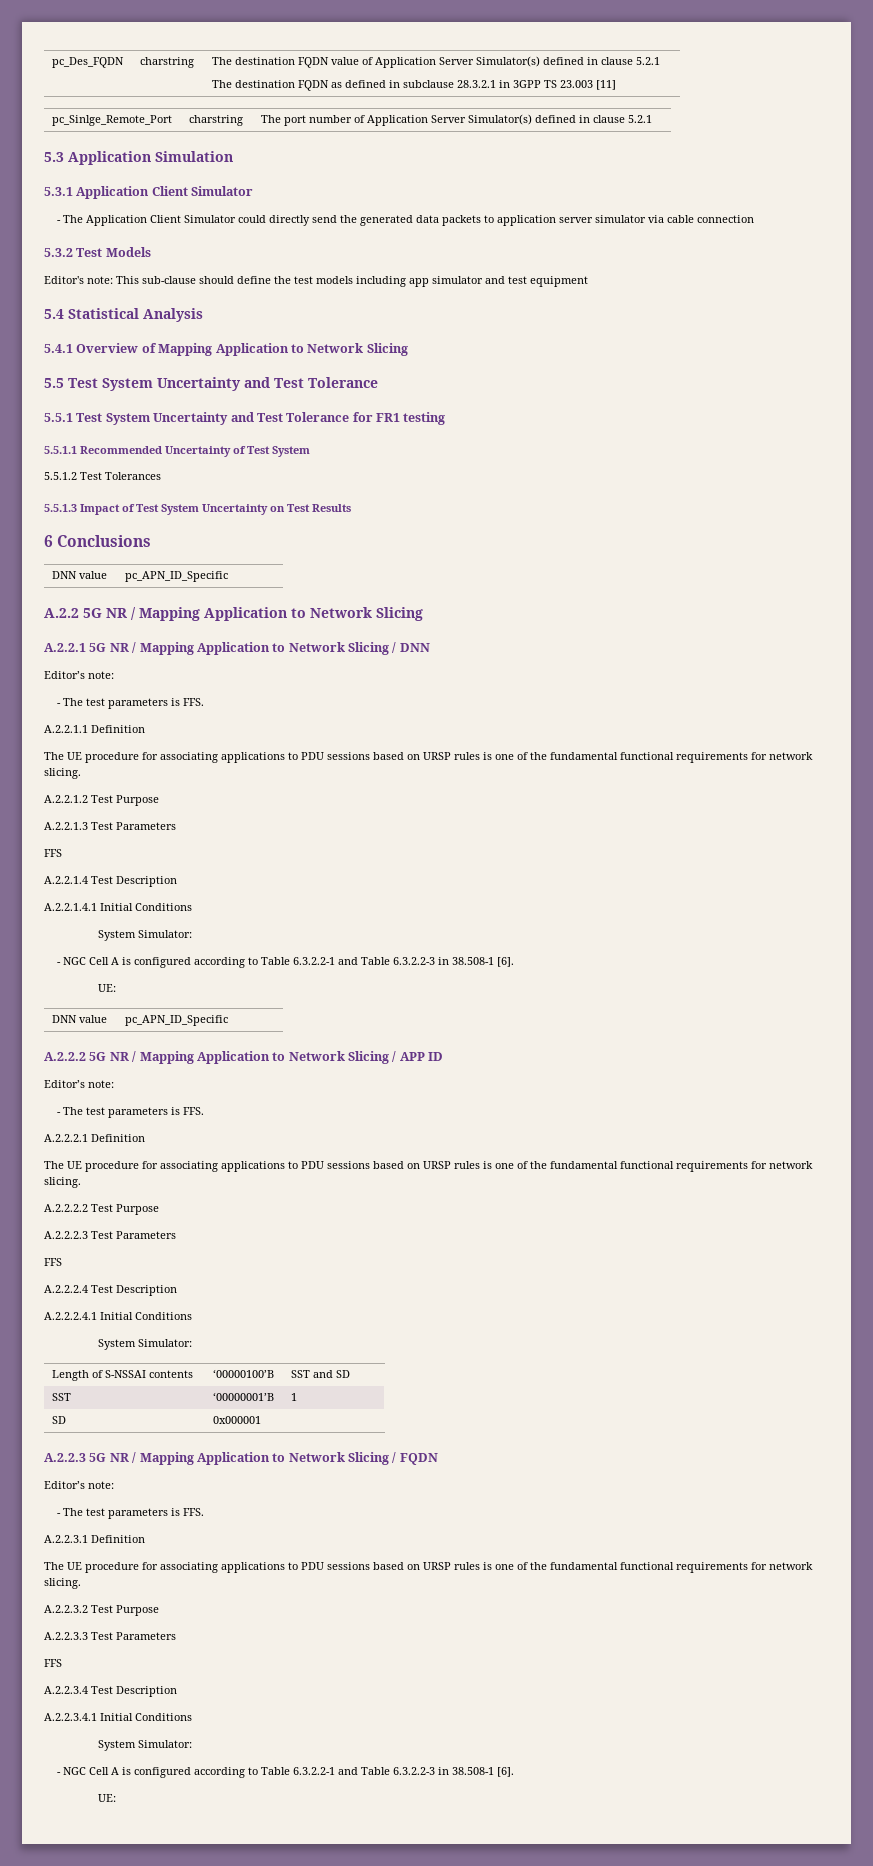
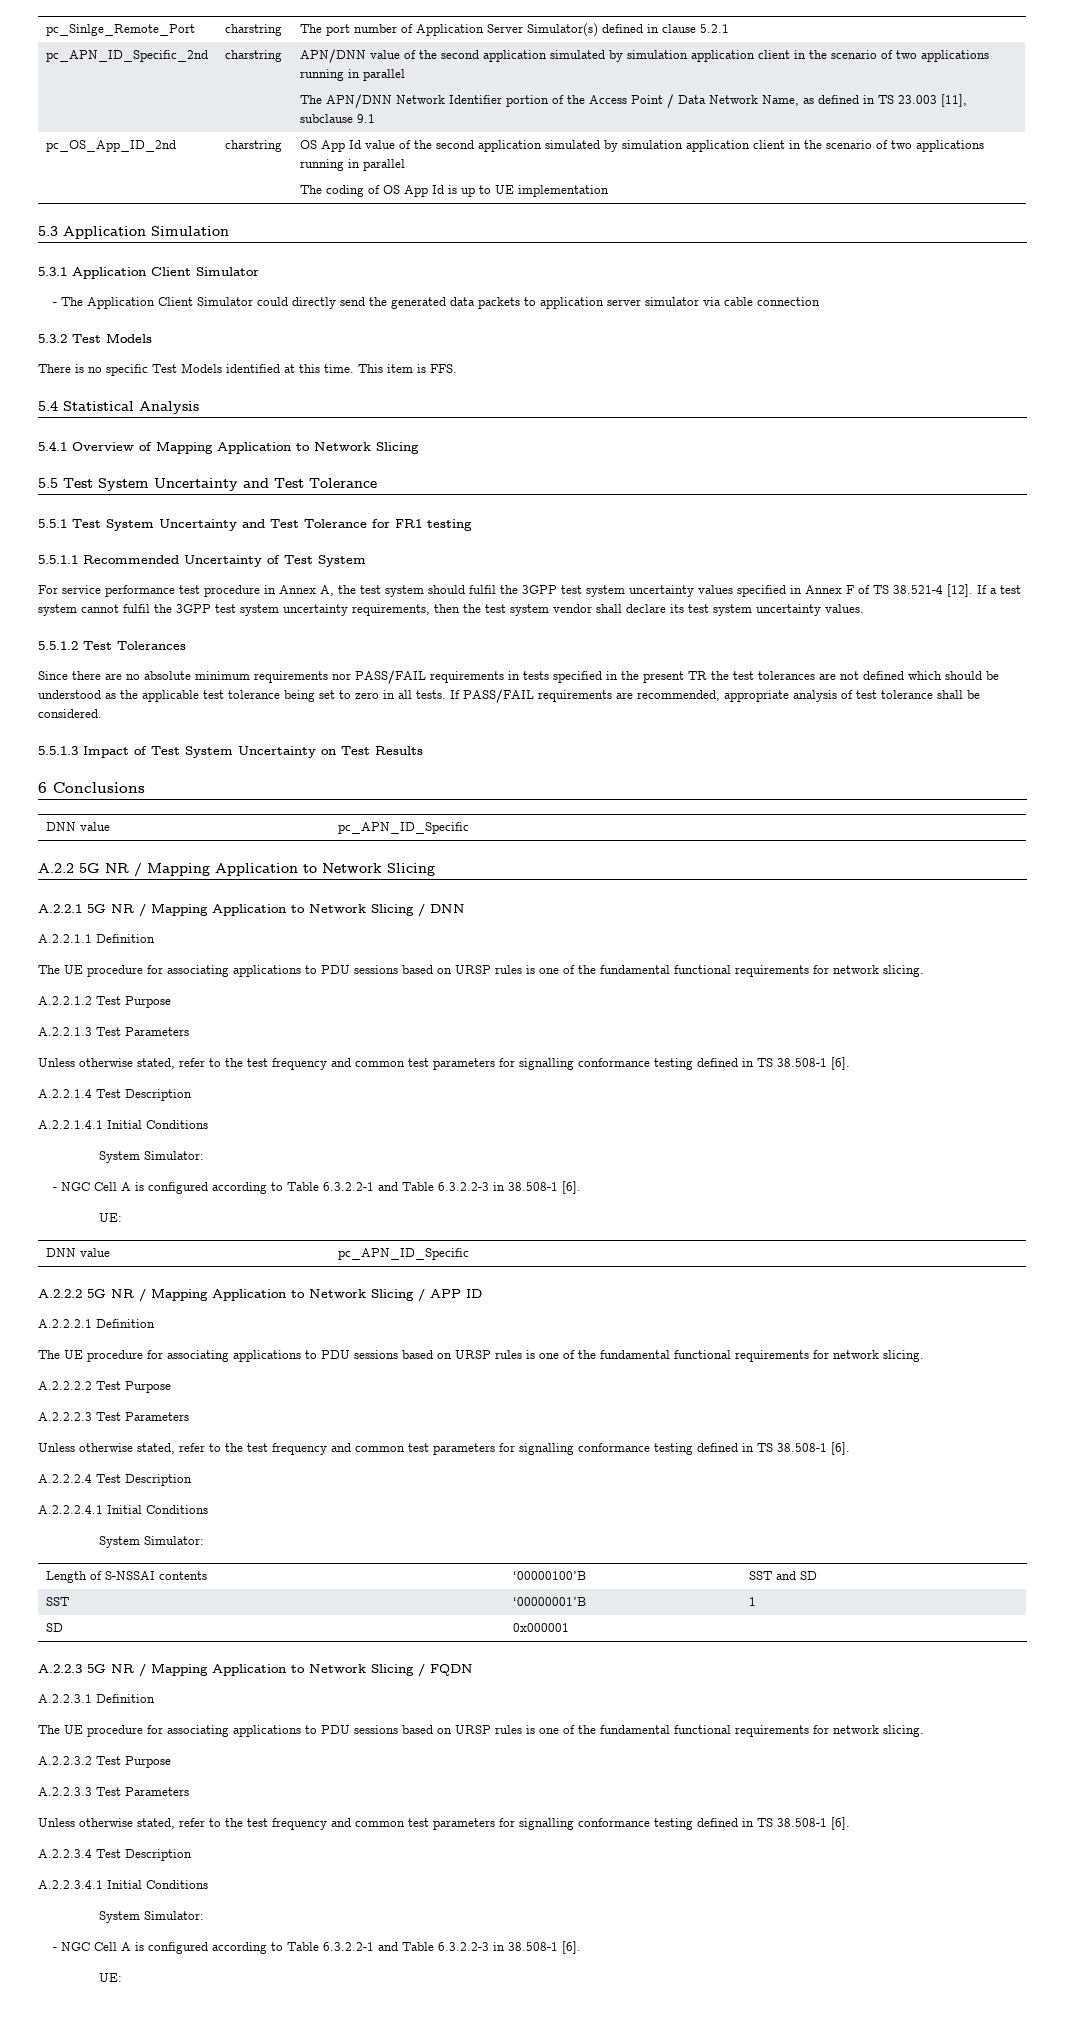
[52,57,125,68] [140,57,195,68] [212,56,661,68] [212,80,617,91] pc_Des_FQDN | charstring | The destination FQDN value of Application Server Simulator(s) defined in clause 5.2.1 // The destination FQDN as defined in subclause 28.3.2.1 in 3GPP TS 23.003 [11] // -> (46, 30) none
(653, 119) none -> [46,50,209,62] [225,50,283,62] [300,49,990,63] [300,69,406,81] [300,94,968,108] [300,114,376,123] [46,140,177,152] [225,140,283,152] [300,140,985,152] [300,159,406,171] [300,185,610,197] // pc_APN_ID_Specific_2nd | charstring | APN/DNN value of the second application simulated by simulation application client in the scenario of two applications running in parallel // The APN/DNN Network Identifier portion of the Access Point / Data Network Name, as defined in TS 23.003 [11], subclause 9.1 // pc_OS_App_ID_2nd | charstring | OS App Id value of the second application simulated by simulation application client in the scenario of two applications running in parallel // The coding of OS App Id is up to UE implementation
[44,276,588,287] Editor's note: This sub-clause should define the test models including app simulator and test equipment -> [38,363,457,376] There is no specific Test Models identified at this time. This item is FFS.
[44,472,161,480] 5.5.1.2 Test Tolerances -> [38,584,1021,597] [38,604,864,616] [38,641,186,650] [38,670,999,684] [38,689,980,703] [38,709,102,718] For service performance test procedure in Annex A, the test system should fulfil the 3GPP test system uncertainty values specified in Annex F of TS 38.521-4 [12]. If a test system cannot fulfil the 3GPP test system uncertainty requirements, then the test system vendor shall declare its test system uncertainty values. // 5.5.1.2 Test Tolerances // Since there are no absolute minimum requirements nor PASS/FAIL requirements in tests specified in the present TR the test tolerances are not defined which should be understood as the applicable test tolerance being set to zero in all tests. If PASS/FAIL requirements are recommended, appropriate analysis of test tolerance shall be considered.
[44,671,114,679] [57,698,205,709] // Editor’s note: // - The test parameters is FFS. -> (465, 908) none
[44,849,62,857] FFS -> [38,1057,850,1070] Unless otherwise stated, refer to the test frequency and common test parameters for signalling conformance testing defined in TS 38.508-1 [6].
[44,1080,114,1088] [57,1107,205,1118] // Editor’s note: // - The test parameters is FFS. -> (482, 1293) none
[44,1258,62,1266] FFS -> [38,1442,850,1455] Unless otherwise stated, refer to the test frequency and common test parameters for signalling conformance testing defined in TS 38.508-1 [6].
[44,1481,114,1489] [57,1508,205,1519] // Editor’s note: // - The test parameters is FFS. -> (473, 1670) none
[44,1659,62,1667] FFS -> [38,1817,850,1830] Unless otherwise stated, refer to the test frequency and common test parameters for signalling conformance testing defined in TS 38.508-1 [6].

